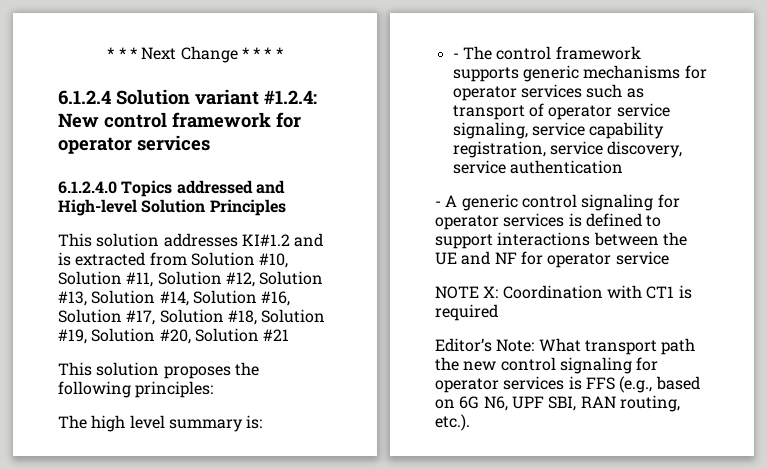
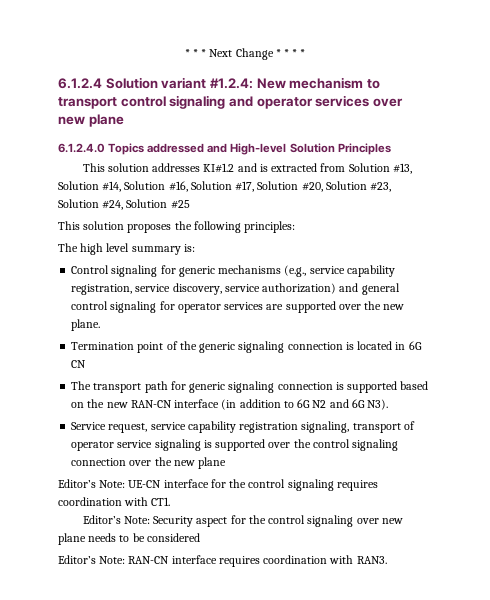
[104,112,301,128] [58,135,210,154] control framework for operator services -> [289,77,380,89] [58,95,403,109] [58,114,124,127] mechanism to transport control signaling and operator services over new plane
[259,253,289,268] [58,271,324,287] #10, Solution #11, Solution #12, Solution -> (390, 167) none
[227,309,326,325] [58,328,290,344] #18, Solution #19, Solution #20, Solution #21 -> [301,181,392,192] [58,199,190,210] #20, Solution #23, Solution #24, Solution #25
[452,46,641,60] [452,65,707,82] [452,84,644,101] [452,103,670,120] [452,122,528,139] - The control framework supports generic mechanisms for operator services such as transport of operator service signaling, -> [71,265,307,277] Control signaling for generic mechanisms (e.g.,
[509,160,623,174] [435,194,680,211] [435,213,662,230] [435,232,687,249] [435,251,669,268] [435,285,692,299] [435,304,498,321] [435,338,696,355] [435,357,659,374] [435,376,700,393] [435,395,680,412] [435,414,470,431] authentication // - A generic control signaling for operator services is defined to support interactions between the UE and NF for operator service // NOTE X: Coordination with CT1 is required // Editor’s Note: What transport path the new control signaling for operator services is FFS (e.g., based on 6G N6, UPF SBI, RAN routing, etc.). -> [262,283,400,295] [71,301,405,313] [71,319,101,331] [71,341,422,353] [71,360,87,368] [71,381,429,393] [71,399,389,410] [71,421,415,433] [71,439,399,451] [71,457,227,469] [58,479,378,491] [58,497,171,506] [82,515,403,527] [58,533,200,545] [58,555,387,567] authorization) and general control signaling for operator services are supported over the new plane. // Termination point of the generic signaling connection is located in 6G CN // The transport path for generic signaling connection is supported based on the new RAN-CN interface (in addition to 6G N2 and 6G N3). // Service request, service capability registration signaling, transport of operator service signaling is supported over the control signaling connection over the new plane // Editor’s Note: UE-CN interface for the control signaling requires coordination with CT1. // Editor’s Note: Security aspect for the control signaling over new plane needs to be considered // Editor’s Note: RAN-CN interface requires coordination with RAN3.

